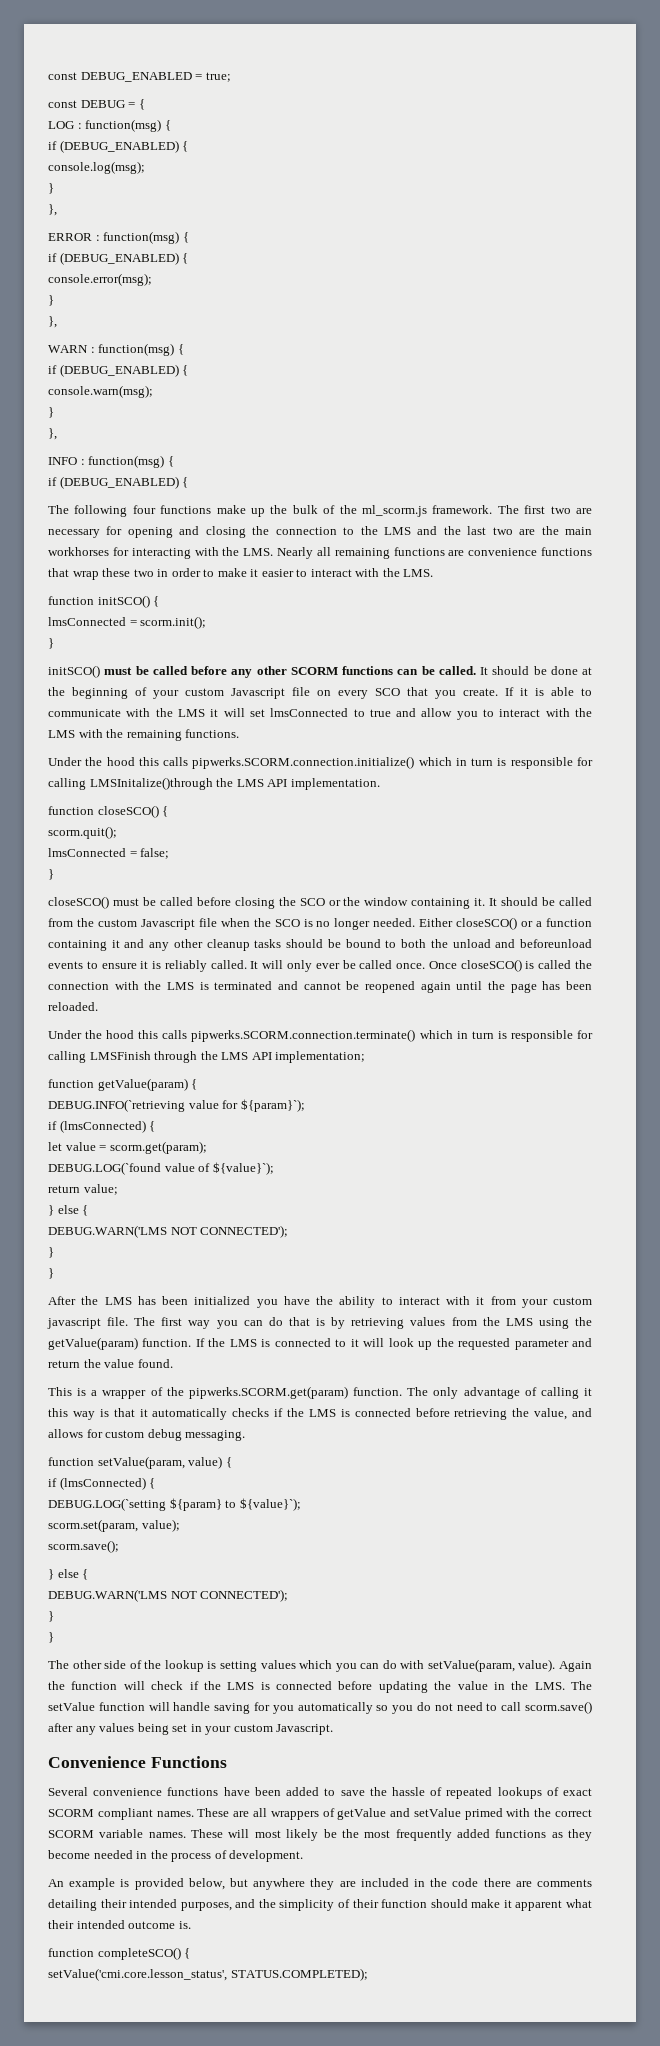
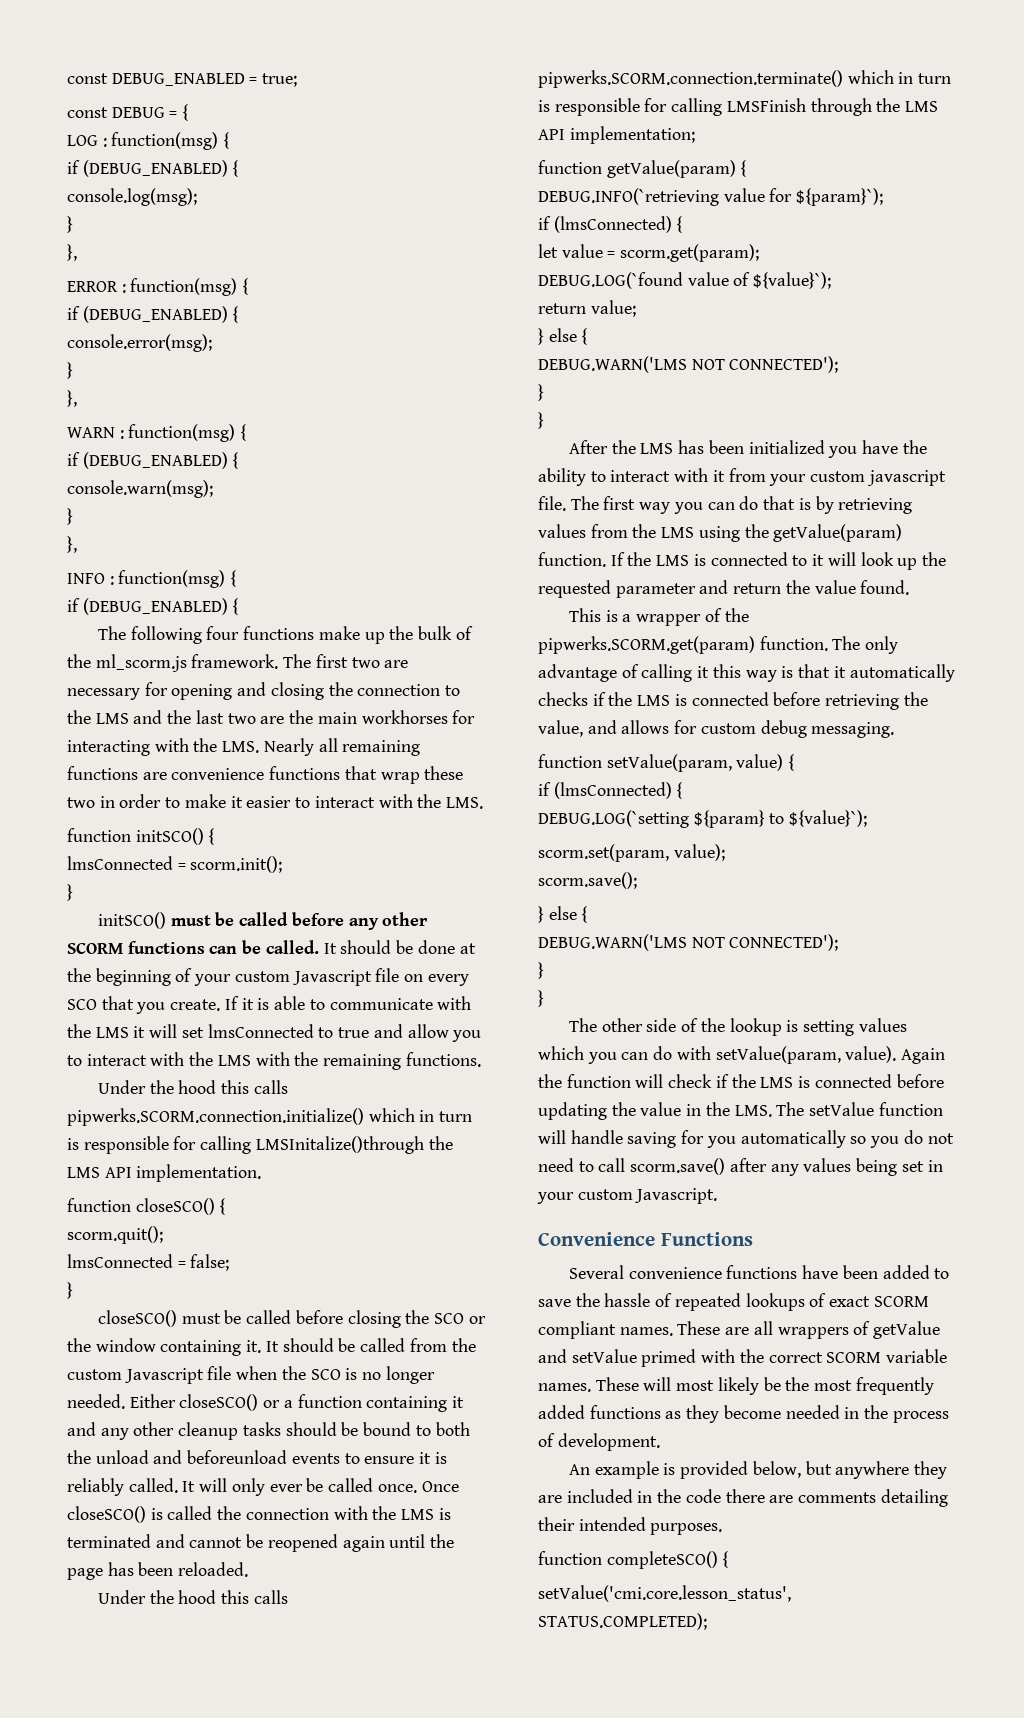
[180,1899,592,1911] [48,1920,191,1929] purposes, and the simplicity of their function should make it apparent what their intended outcome is. -> [650,1523,723,1535] purposes.

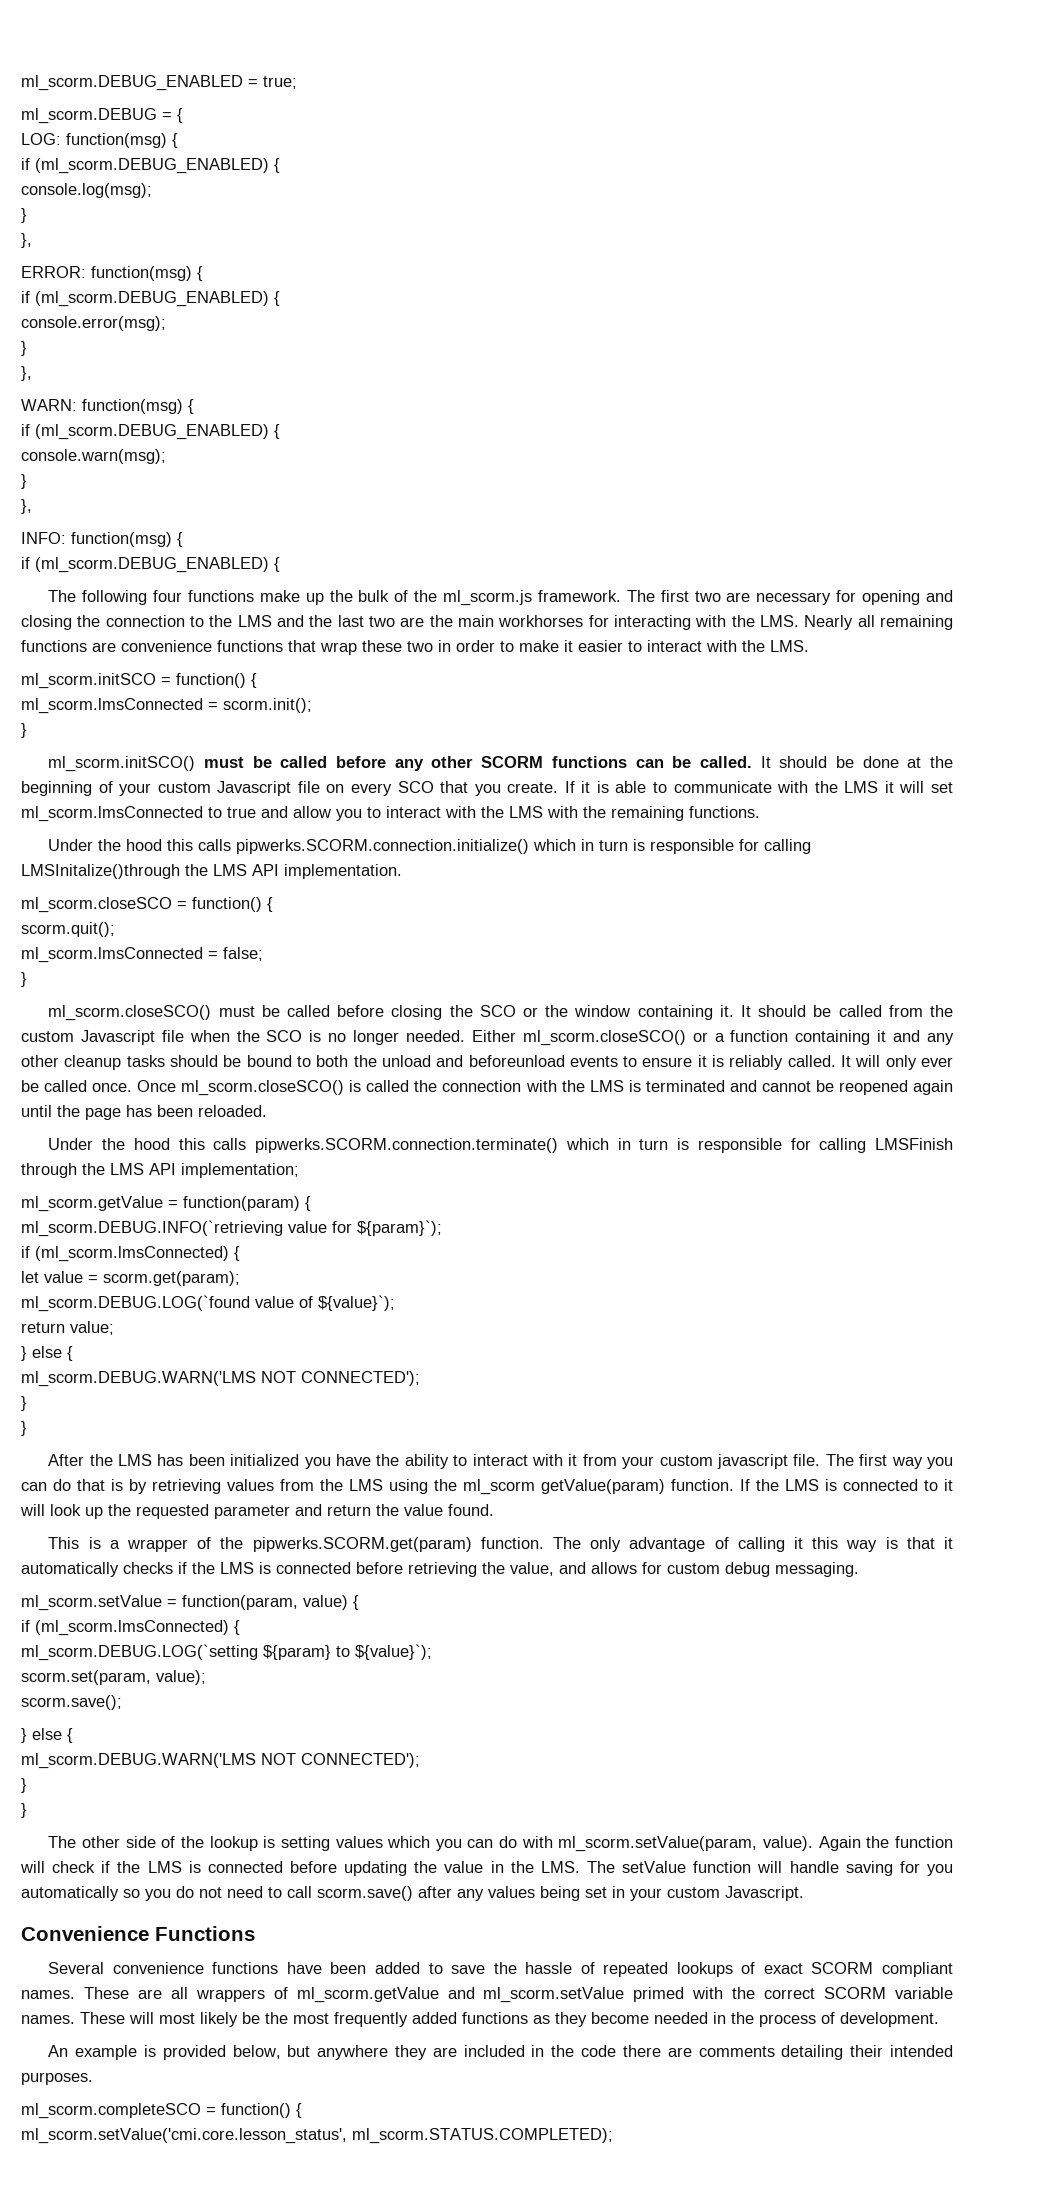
[67,73,245,86] const DEBUG_ENABLED -> [21,75,243,91] ml_scorm.DEBUG_ENABLED
[67,107,165,118] const DEBUG -> [21,108,157,124] ml_scorm.DEBUG
[67,132,230,150] [67,160,228,177] LOG : function(msg) { // if (DEBUG_ENABLED) -> [21,133,178,148] [21,158,269,174] LOG: function(msg) { // if (ml_scorm.DEBUG_ENABLED)
[67,278,249,296] [67,306,228,323] ERROR : function(msg) { // if (DEBUG_ENABLED) -> [21,266,203,281] [21,291,269,307] ERROR: function(msg) { // if (ml_scorm.DEBUG_ENABLED)
[67,424,247,442] [67,452,228,469] WARN : function(msg) { // if (DEBUG_ENABLED) -> [21,399,194,414] [21,424,269,440] WARN: function(msg) { // if (ml_scorm.DEBUG_ENABLED)
[67,570,237,588] [67,598,228,615] INFO : function(msg) { // if (DEBUG_ENABLED) -> [21,532,183,547] [21,557,269,573] INFO: function(msg) { // if (ml_scorm.DEBUG_ENABLED)
[67,828,215,845] [67,856,173,870] function initSCO() { // lmsConnected -> [21,673,257,689] [21,698,203,714] ml_scorm.initSCO = function() { // ml_scorm.lmsConnected
[98,912,167,929] initSCO() -> [48,756,196,772] ml_scorm.initSCO()
[207,1024,314,1038] lmsConnected -> [21,806,203,822] ml_scorm.lmsConnected
[67,1198,215,1215] function closeSCO() -> [21,897,262,913] ml_scorm.closeSCO = function()
[67,1254,173,1268] lmsConnected -> [21,947,203,963] ml_scorm.lmsConnected
[98,1310,178,1327] closeSCO() -> [48,1005,212,1021] ml_scorm.closeSCO()
[179,1394,259,1411] closeSCO() -> [522,1030,686,1046] ml_scorm.closeSCO()
[67,1506,146,1523] closeSCO() -> [181,1080,345,1096] ml_scorm.closeSCO()
[538,160,747,178] [538,188,719,206] function getValue(param) { // DEBUG.INFO(`retrieving -> [21,1196,311,1212] [21,1220,283,1237] ml_scorm.getValue = function(param) { // ml_scorm.DEBUG.INFO(`retrieving
[553,216,672,233] (lmsConnected) -> [35,1246,229,1262] (ml_scorm.lmsConnected)
[538,272,683,289] DEBUG.LOG(`found -> [21,1295,250,1312] ml_scorm.DEBUG.LOG(`found
[538,356,687,373] DEBUG.WARN('LMS -> [21,1371,256,1387] ml_scorm.DEBUG.WARN('LMS
(769, 531) none -> [463,1479,535,1495] ml_scorm
[538,754,732,772] function setValue(param, -> [21,1595,298,1611] ml_scorm.setValue = function(param,
[553,782,683,799] [538,810,689,828] (lmsConnected) { // DEBUG.LOG(`setting -> [35,1620,240,1636] [21,1644,258,1661] (ml_scorm.lmsConnected) { // ml_scorm.DEBUG.LOG(`setting
[538,934,687,951] DEBUG.WARN('LMS -> [21,1753,256,1769] ml_scorm.DEBUG.WARN('LMS
[715,1046,841,1064] setValue(param, -> [558,1836,758,1852] ml_scorm.setValue(param,
[873,1321,941,1339] [538,1349,637,1363] getValue and setValue -> [296,1987,625,2003] ml_scorm.getValue and ml_scorm.setValue
[538,1551,729,1569] [538,1585,791,1602] [538,1613,707,1630] function completeSCO() { // setValue('cmi.core.lesson_status', STATUS.COMPLETED); -> [21,2103,302,2119] [21,2128,613,2144] ml_scorm.completeSCO = function() { // ml_scorm.setValue('cmi.core.lesson_status', ml_scorm.STATUS.COMPLETED);

